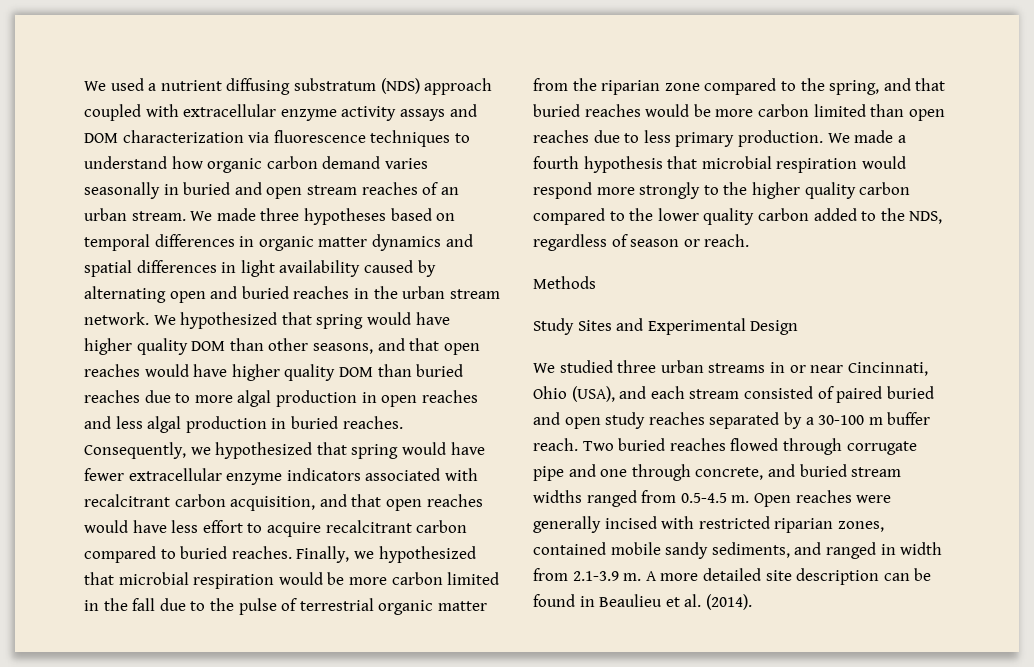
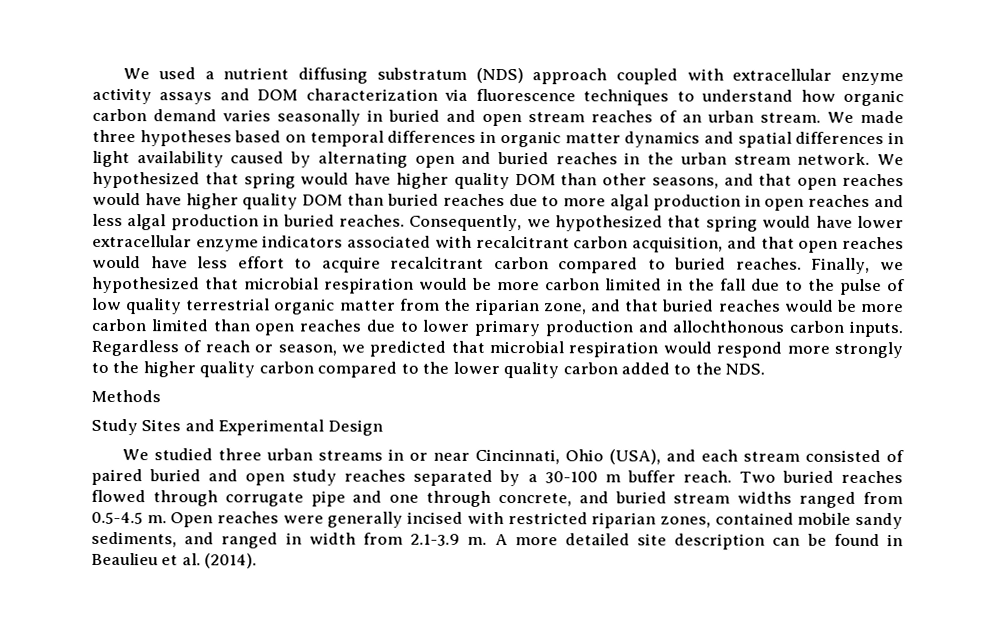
[84,468,124,481] fewer -> [856,215,904,229] lower
(298, 604) none -> [92,297,183,315] low quality
[664,78,880,95] zone compared to the spring, -> [544,303,588,315] zone,
[643,130,906,147] [533,156,663,173] less primary production. We made a fourth hypothesis -> [422,319,903,338] [91,339,447,357] lower primary production and allochthonous carbon inputs. Regardless of reach or season, we predicted
[909,211,943,224] [533,234,750,251] NDS, regardless of season or reach. -> [725,363,766,375] NDS.

